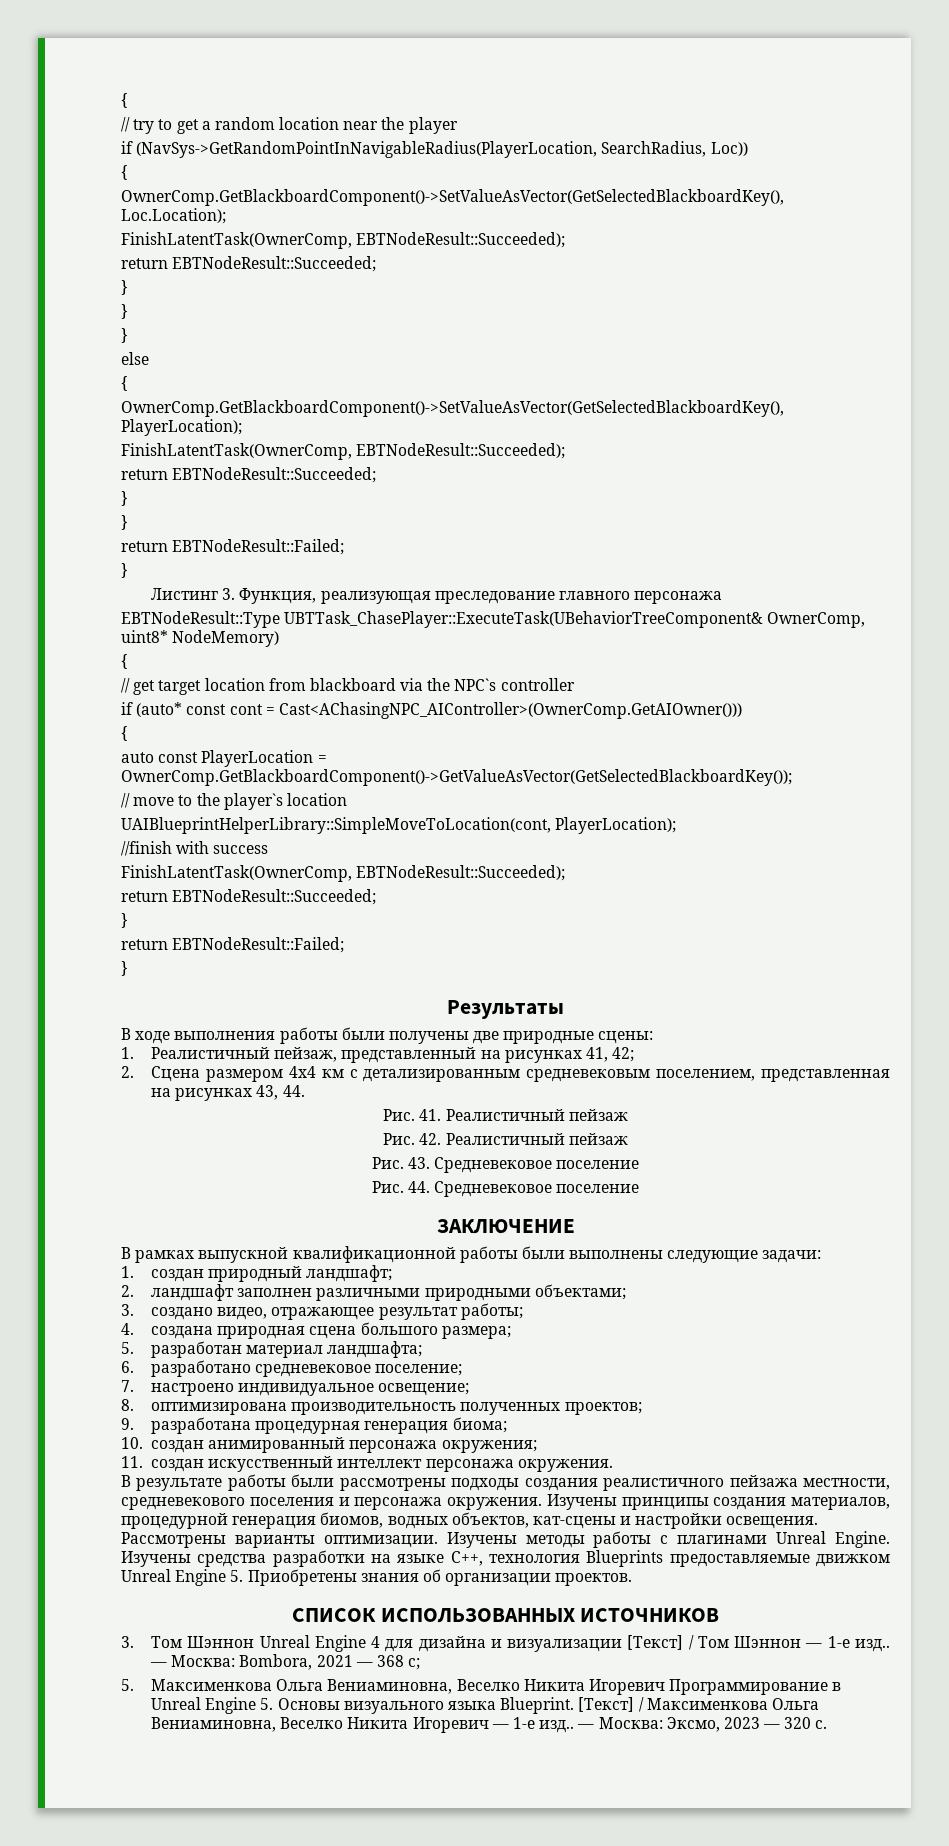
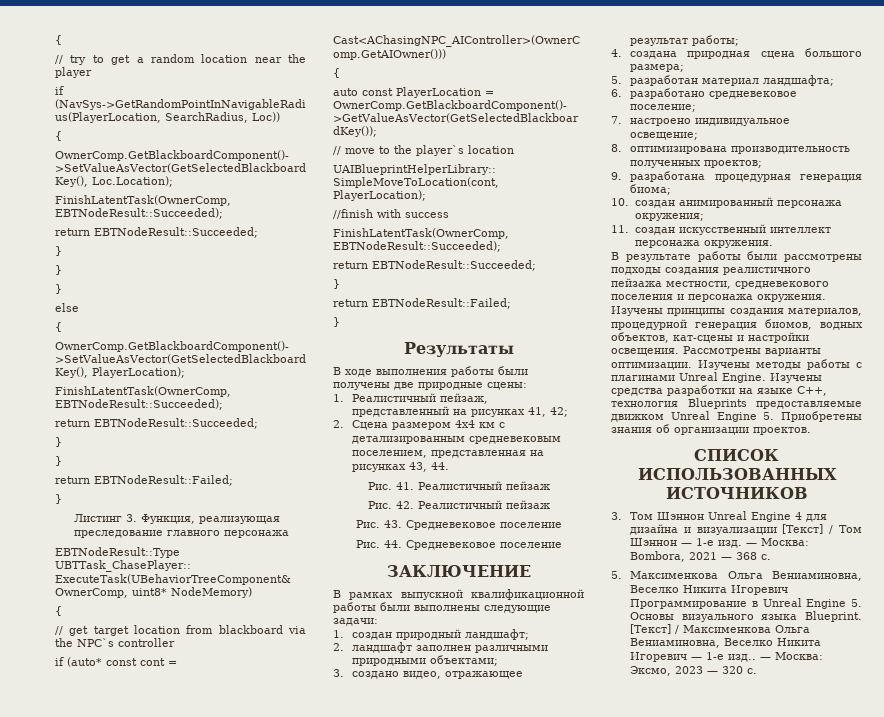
[855,1639,891,1652] изд.. -> [718,540,743,548] изд.
[408,1658,421,1670] c; -> [761,554,772,560] c.

